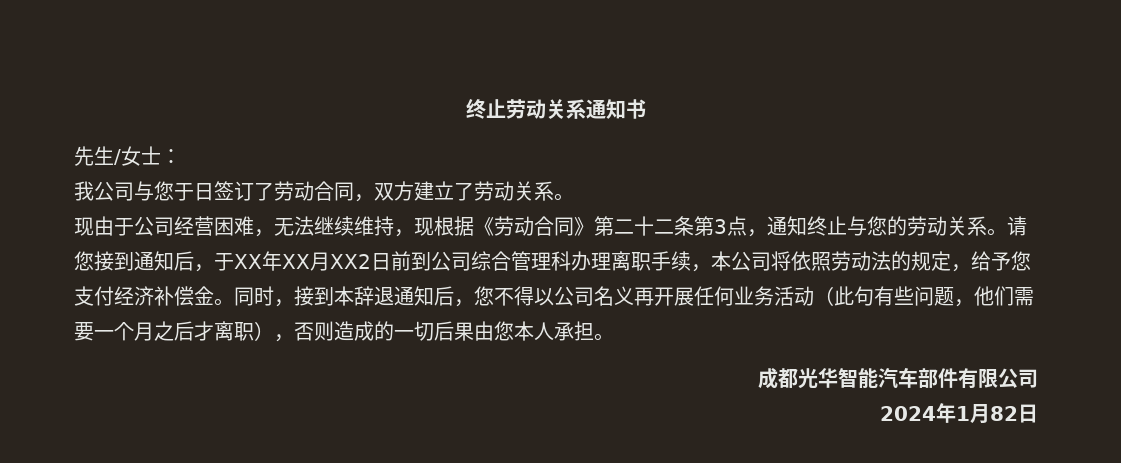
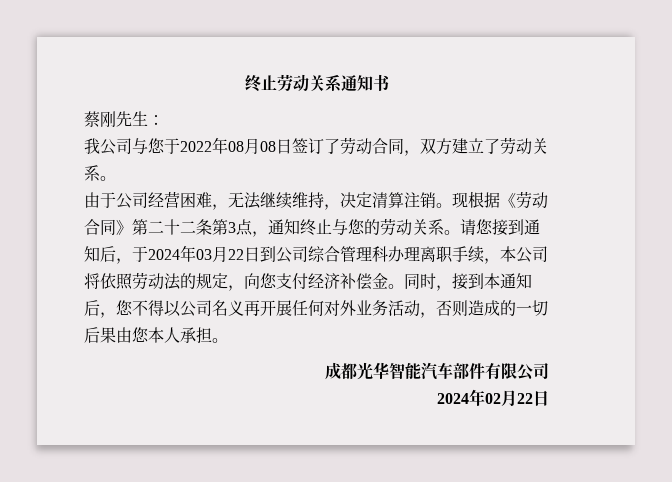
[74,146,161,166] 先生/女士 -> [84,111,148,127] 蔡刚先生
(194, 192) none -> [180,137,276,154] 2022年08月08
[74,217,94,236] 现 -> (116, 178) none
(414, 233) none -> [340,192,452,208] 决定清算注销。
[234,251,411,271] XX年XX月XX2日前 -> [148,245,260,262] 2024年03月22日
[971,251,1011,271] 给予 -> [244,273,260,289] 向
[354,286,394,306] 辞退 -> (500, 281) none
(734, 296) none -> [324,300,356,316] 对外
[814,286,1034,307] [74,321,274,341] （此句有些问题，他们需要一个月之后才离职） -> (420, 308) none
[956,404,1018,424] 1月82 -> [485,390,533,407] 02月22

